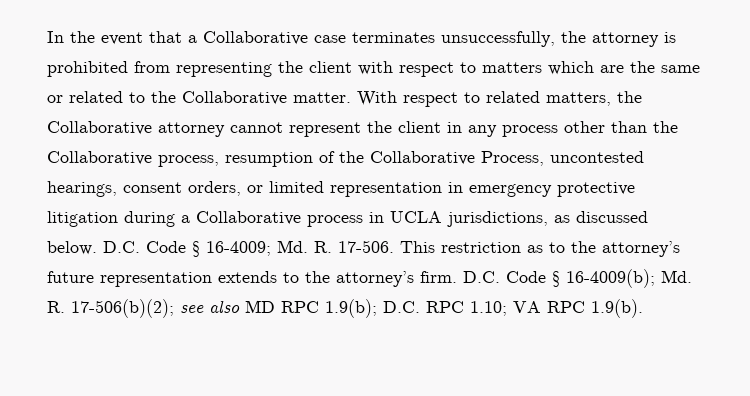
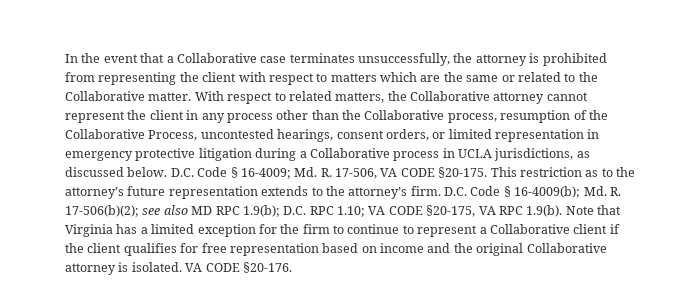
[338,240,394,253] 17-506. -> [335,167,488,179] 17-506, VA CODE §20-175.
[547,299,643,318] RPC 1.9(b). -> [388,205,621,217] [65,224,620,237] [65,243,607,256] [65,262,292,275] CODE §20-175, VA RPC 1.9(b). Note that Virginia has a limited exception for the firm to continue to represent a Collaborative client if the client qualifies for free representation based on income and the original Collaborative attorney is isolated. VA CODE §20-176.

